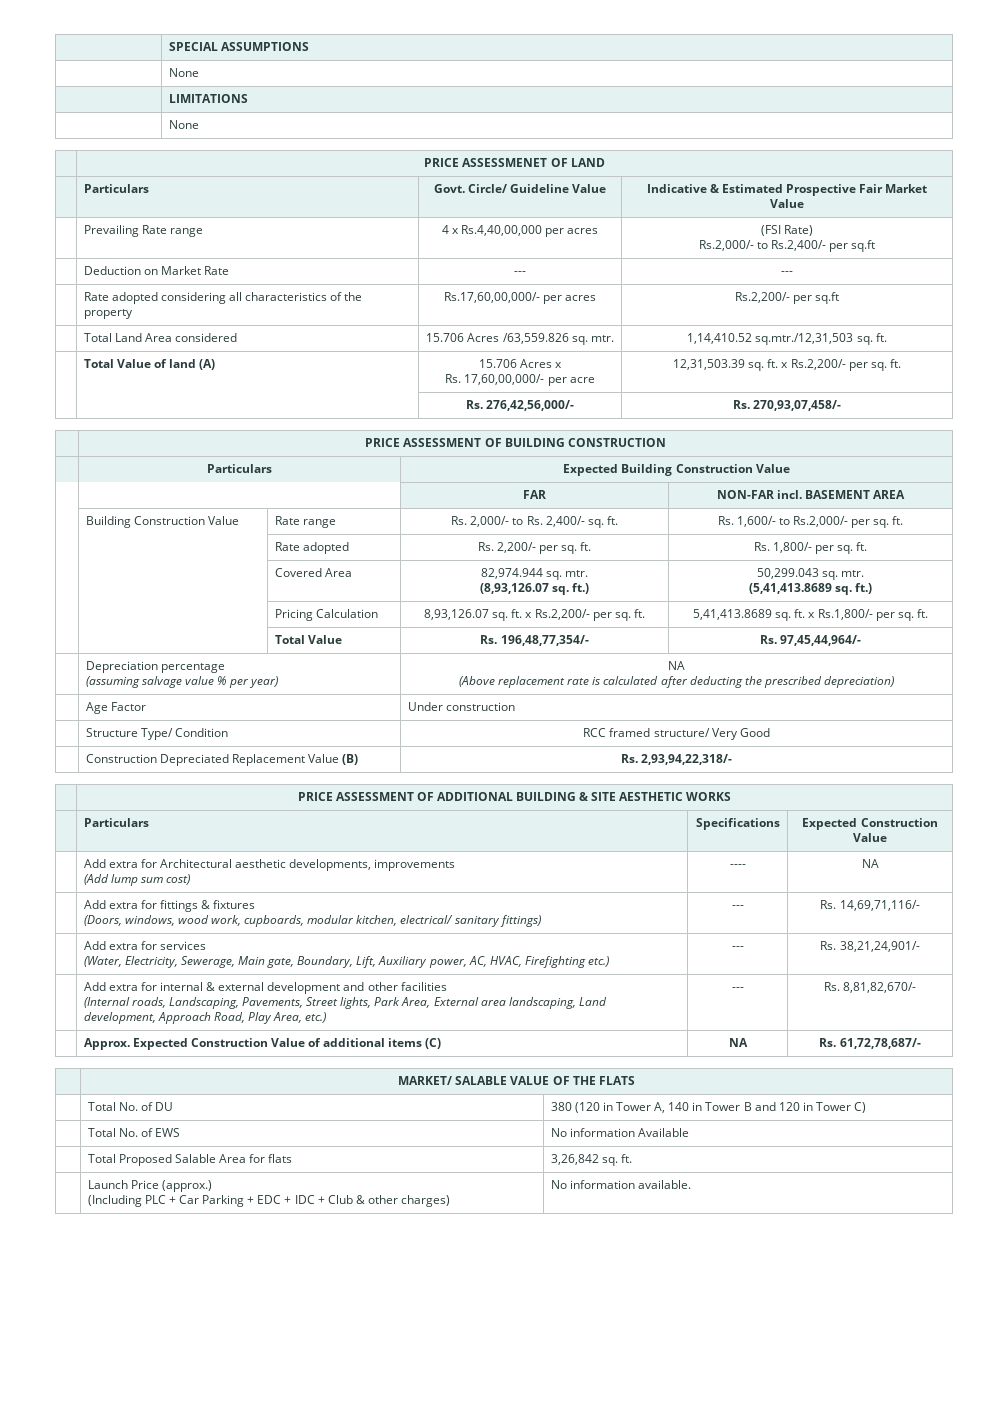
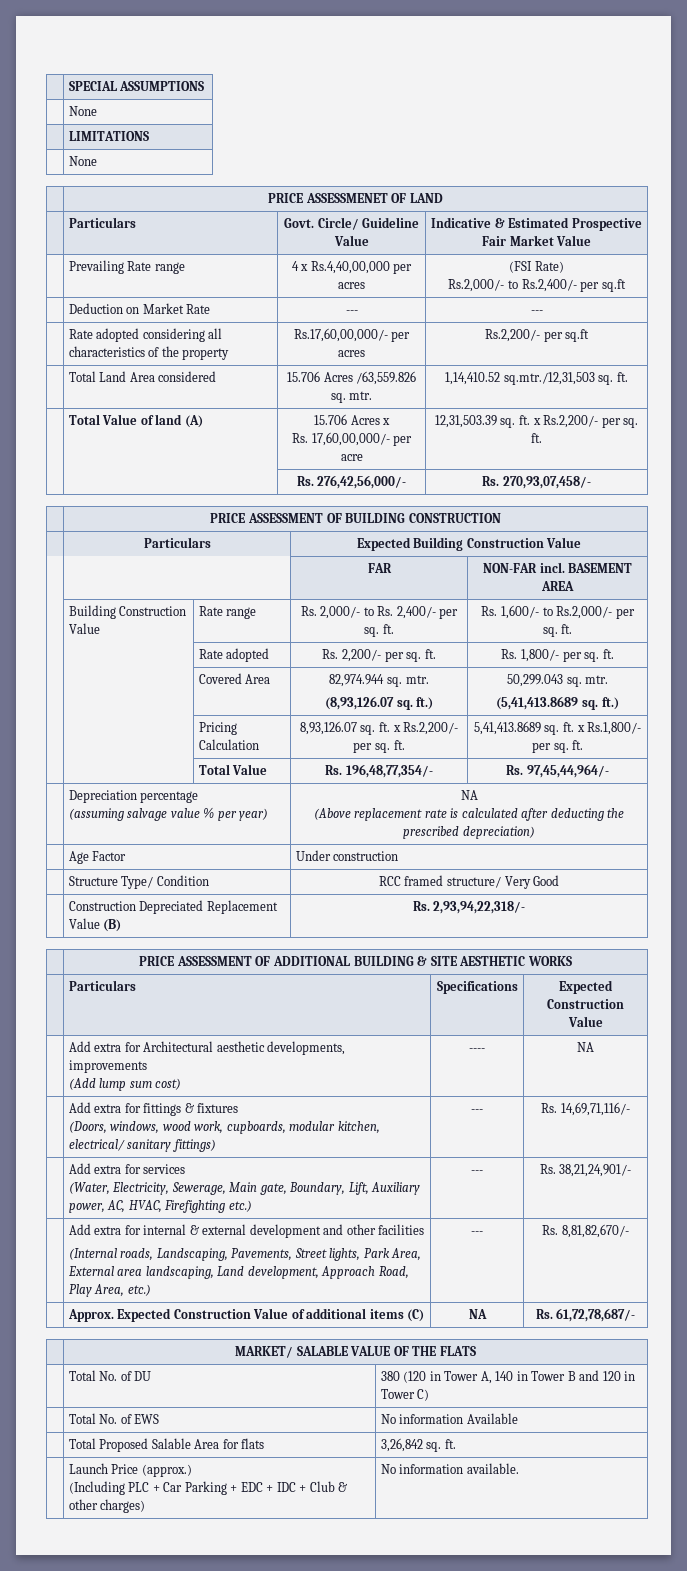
(585, 521) none -> [439,608,459,619] per

